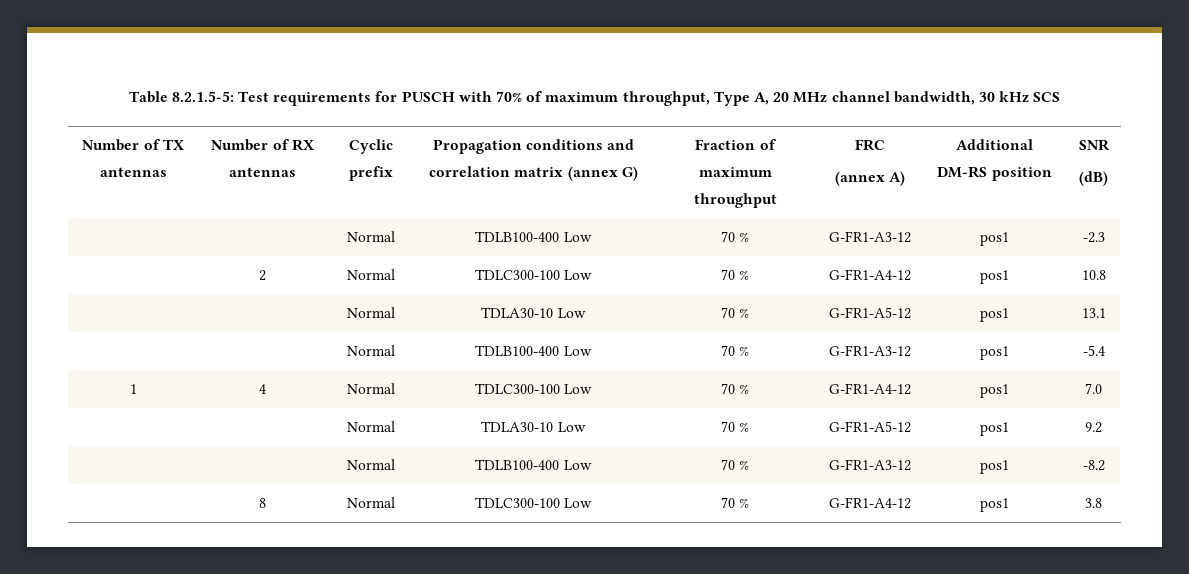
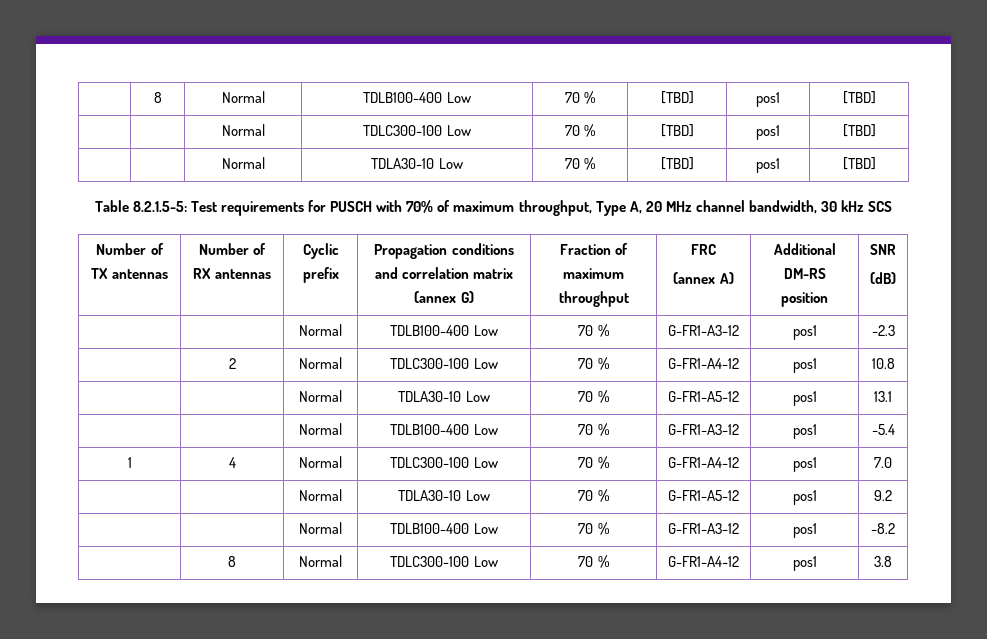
(128, 97) none -> [153,92,162,103] [221,91,265,103] [363,92,471,103] [564,91,596,104] [660,91,694,104] [756,92,780,107] [842,91,876,104] [221,124,265,136] [363,125,471,136] [564,124,596,137] [660,124,694,137] [756,125,780,140] [842,124,876,137] [221,157,265,169] [371,158,463,169] [564,157,596,170] [660,157,694,170] [756,158,780,173] [842,157,876,170] | 8 | Normal | TDLB100-400 Low | 70 % | [TBD] | pos1 | [TBD] // | | Normal | TDLC300-100 Low | 70 % | [TBD] | pos1 | [TBD] // | | Normal | TDLA30-10 Low | 70 % | [TBD] | pos1 | [TBD] //

